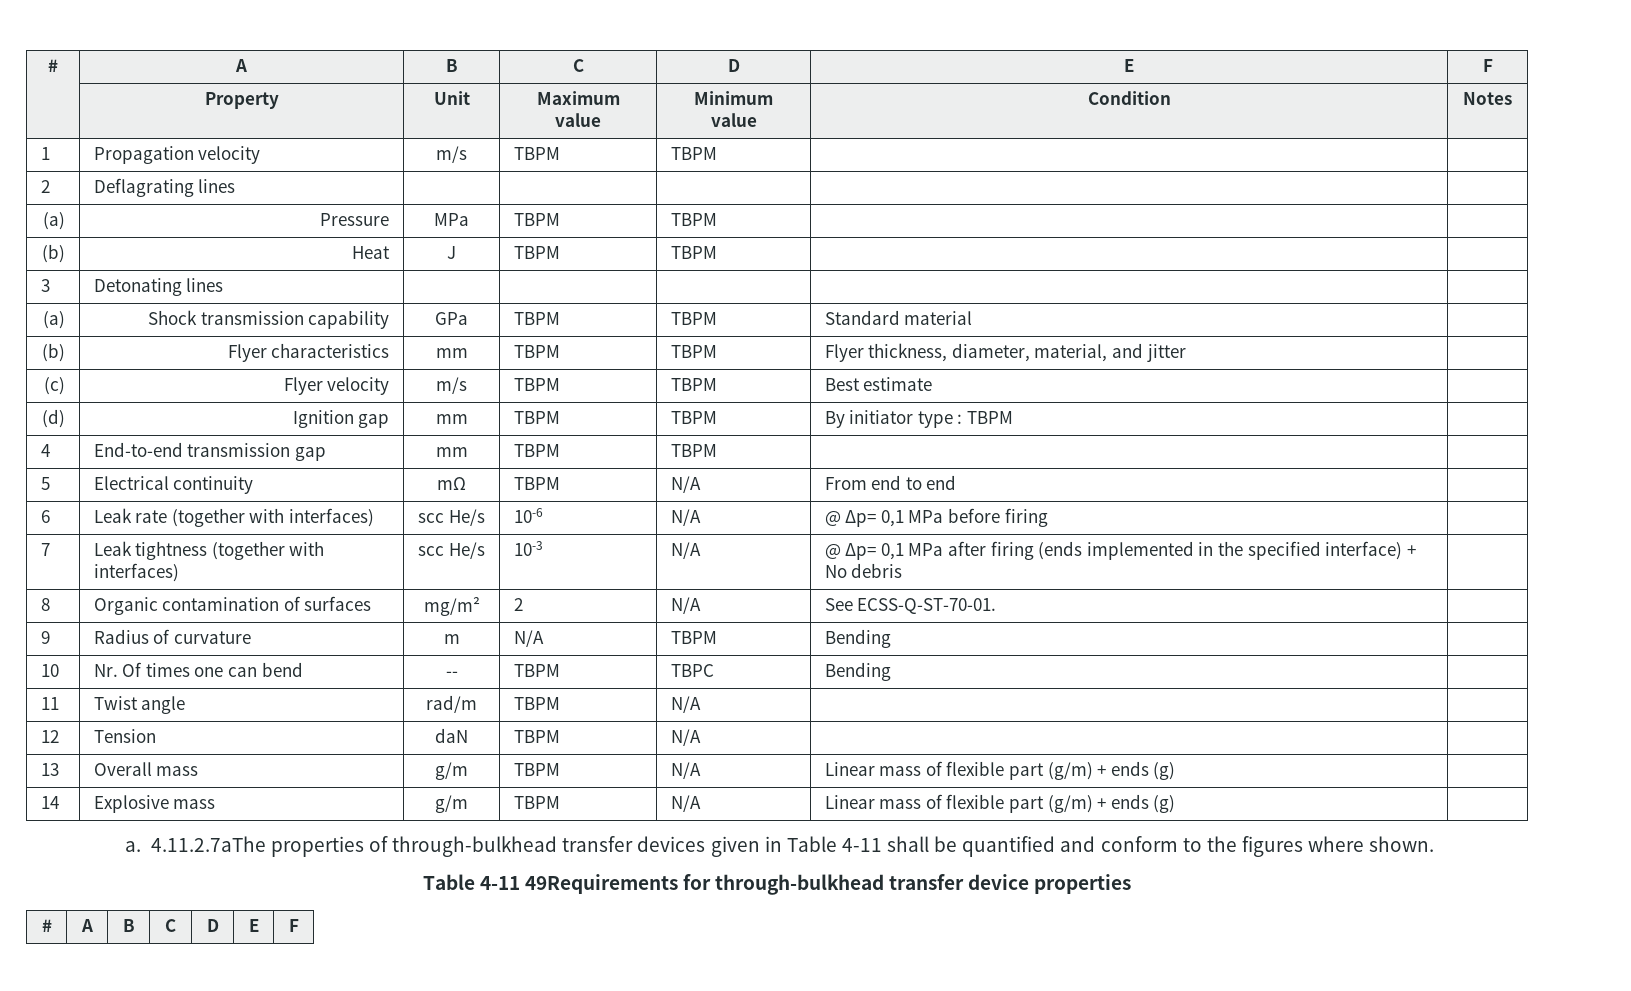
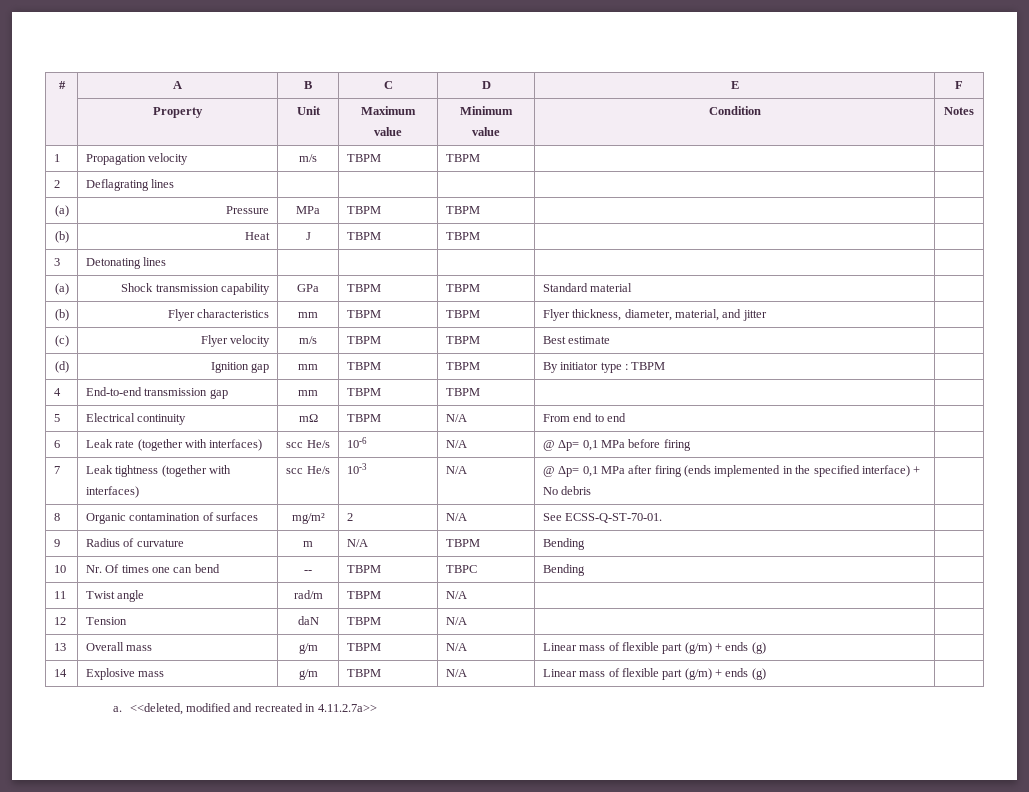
[150,836,1435,857] [422,874,1132,895] [41,919,52,932] [80,919,93,932] [122,919,135,932] [165,919,176,932] [206,919,219,932] [248,919,259,932] [288,919,299,932] 4.11.2.7aThe properties of through-bulkhead transfer devices given in Table 4-11 shall be quantified and conform to the figures where shown. // Table 4-11 49Requirements for through-bulkhead transfer device properties // # | A | B | C | D | E | F -> [129,703,377,715] <<deleted, modified and recreated in 4.11.2.7a>>

